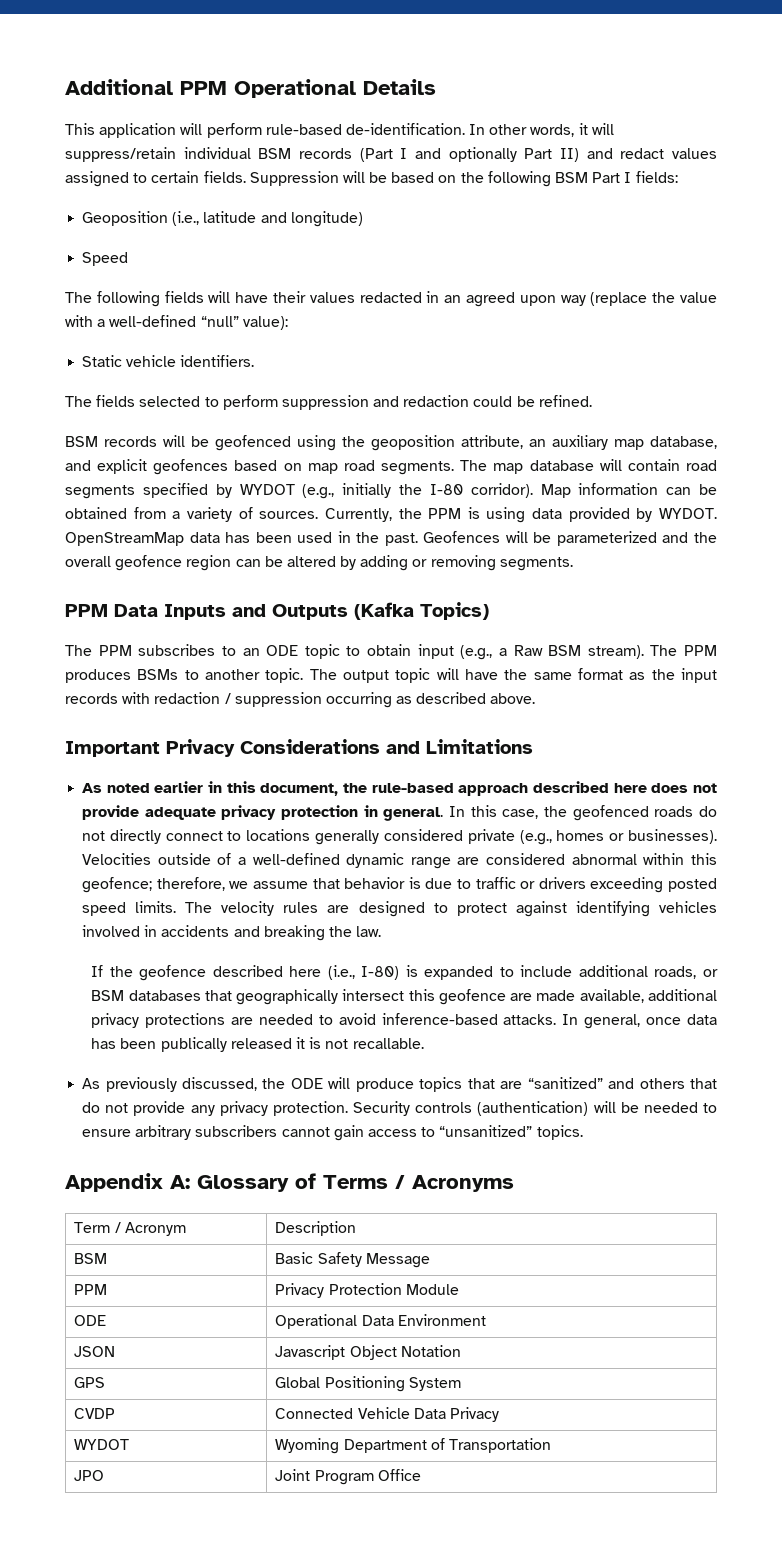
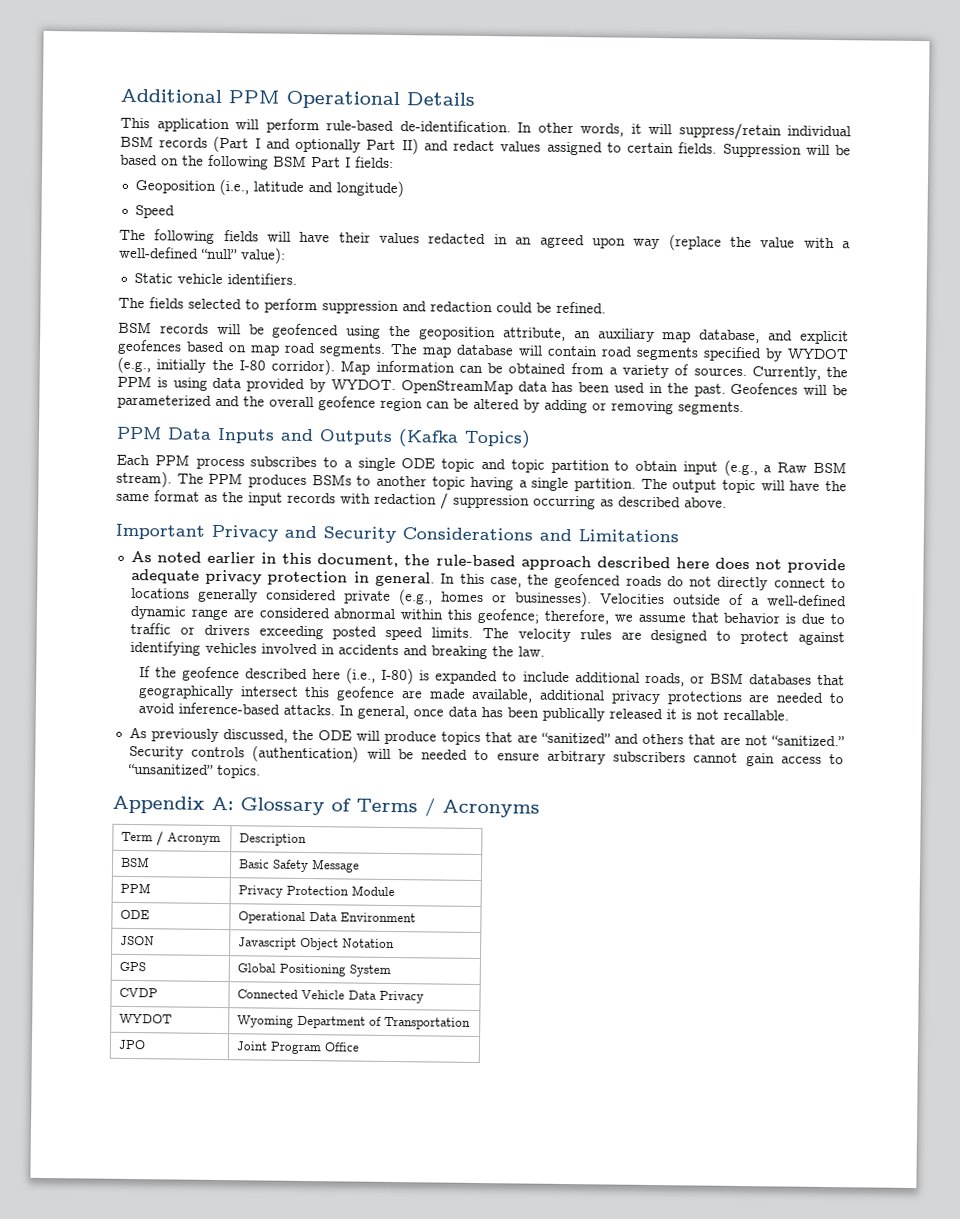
[65,644,340,659] The PPM subscribes to an ODE topic -> [116,454,610,474] Each PPM process subscribes to a single ODE topic and topic partition
[265,668,304,683] topic. -> [431,476,637,492] topic having a single partition.
(235, 748) none -> [284,525,396,544] and Security
[82,1101,348,1116] do not provide any privacy protection. -> [719,735,845,747] are not “sanitized.”

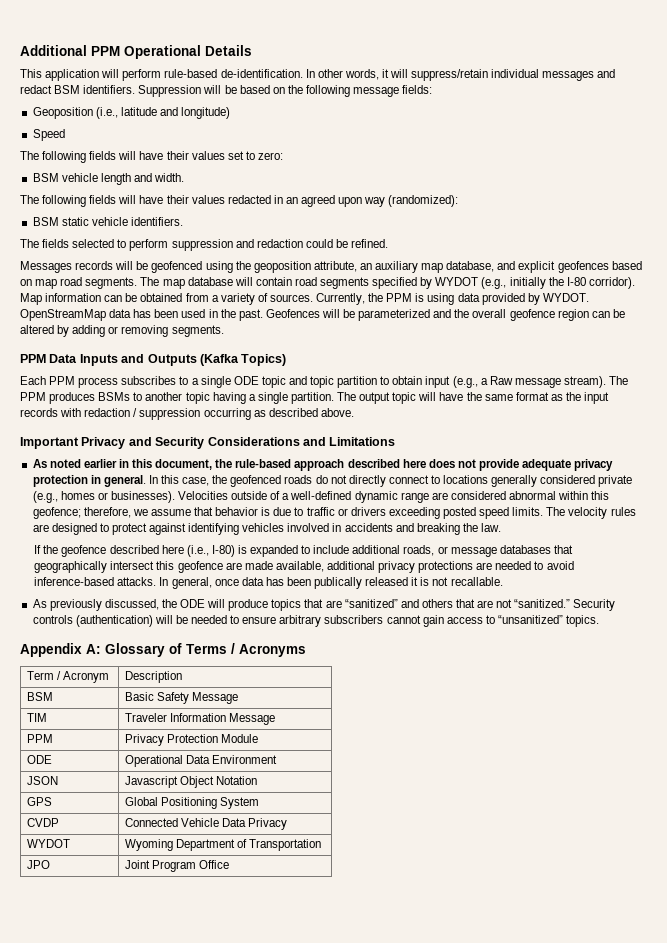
[120,135,718,156] BSM records (Part I and optionally Part II) and redact values assigned to certain fields. -> [542,69,616,81] [20,85,136,94] messages and redact BSM identifiers.
[273,155,351,168] BSM Part I -> [353,87,400,97] message
(175, 211) none -> [20,151,283,163] [32,173,185,185] // The following fields will have their values set to zero: // BSM vehicle length and width.
[668,234,852,251] [119,246,286,264] [133,272,173,284] (replace the value with a well-defined “null” value): // Static -> [388,195,459,207] [32,217,89,226] (randomized): // BSM static
[118,321,152,334] BSM -> [20,261,72,273] Messages
[813,461,848,474] BSM -> [514,378,561,388] message
[709,672,744,685] BSM -> [450,547,497,557] message
(360, 866) none -> [26,713,47,722] [124,713,275,725] // TIM | Traveler Information Message

